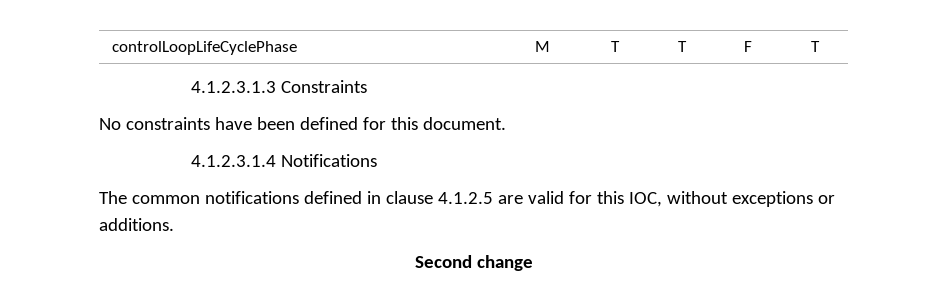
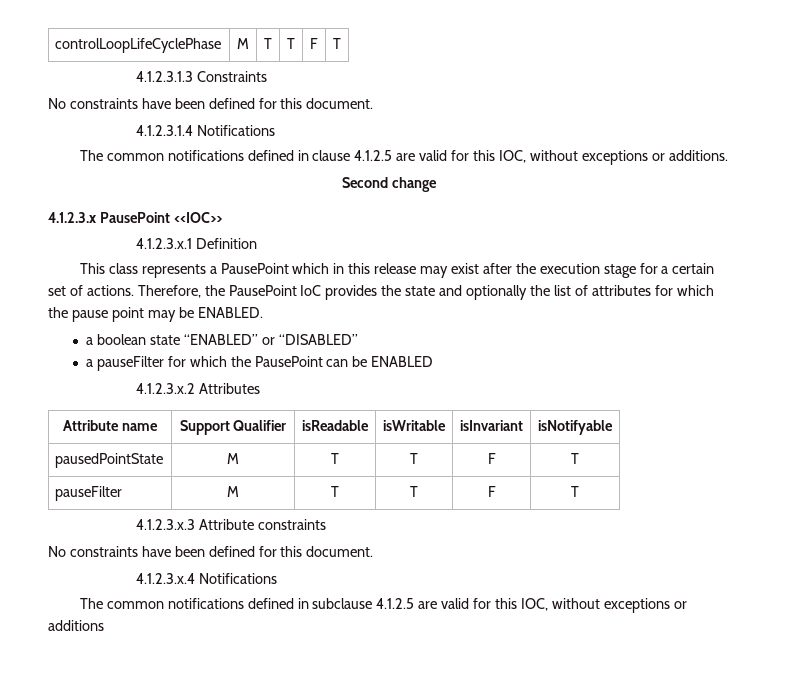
(533, 263) none -> [48,212,223,223] [136,238,258,249] [79,263,715,278] [48,285,714,300] [48,307,263,322] [85,334,358,345] [85,356,434,371] [136,383,261,394] [63,420,158,431] [179,420,287,435] [302,420,369,431] [383,420,446,431] [460,420,523,431] [538,420,613,435] [55,453,164,468] [227,453,239,464] [331,453,339,464] [410,453,418,464] [487,453,496,464] [571,453,579,464] [55,486,123,501] [227,486,239,497] [331,486,339,497] [410,486,418,497] [487,486,496,497] [571,486,579,497] [136,519,326,530] [48,546,374,557] [136,573,278,584] [79,598,687,613] [48,620,104,631] // 4.1.2.3.x PausePoint <<IOC>> // 4.1.2.3.x.1 Definition // This class represents a PausePoint which in this release may exist after the execution stage for a certain set of actions. Therefore, the PausePoint IoC provides the state and optionally the list of attributes for which the pause point may be ENABLED. // a boolean state “ENABLED” or “DISABLED” // a pauseFilter for which the PausePoint can be ENABLED // 4.1.2.3.x.2 Attributes // Attribute name | Support Qualifier | isReadable | isWritable | isInvariant | isNotifyable // pausedPointState | M | T | T | F | T // pauseFilter | M | T | T | F | T // 4.1.2.3.x.3 Attribute constraints // No constraints have been defined for this document. // 4.1.2.3.x.4 Notifications // The common notifications defined in subclause 4.1.2.5 are valid for this IOC, without exceptions or additions

